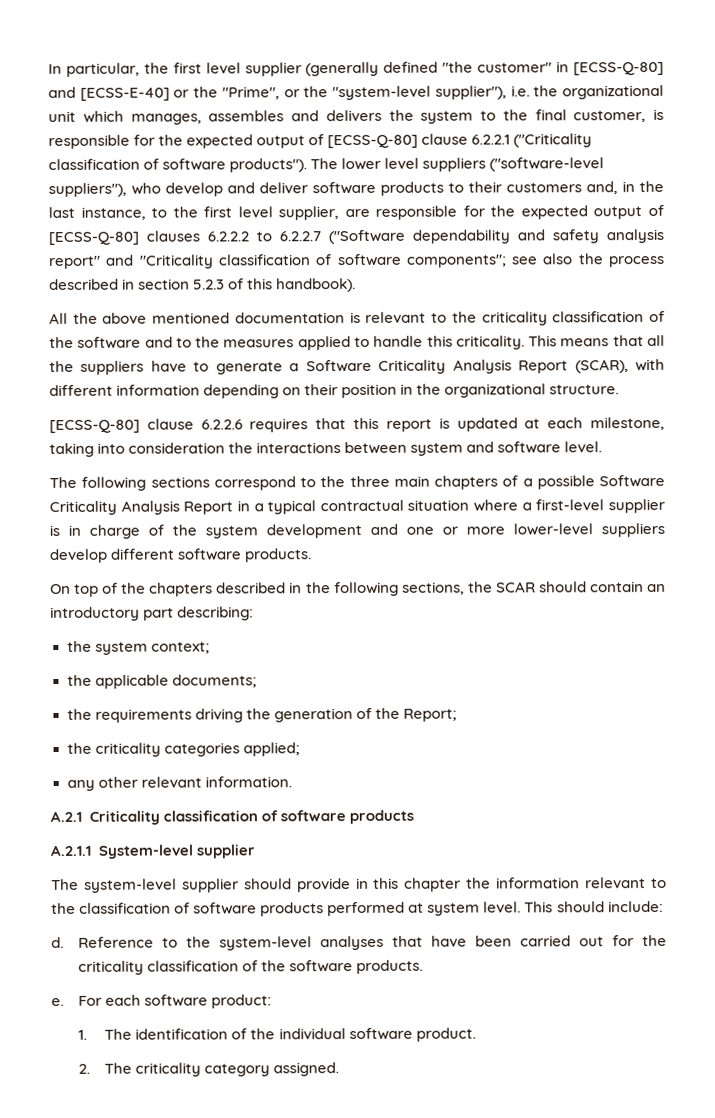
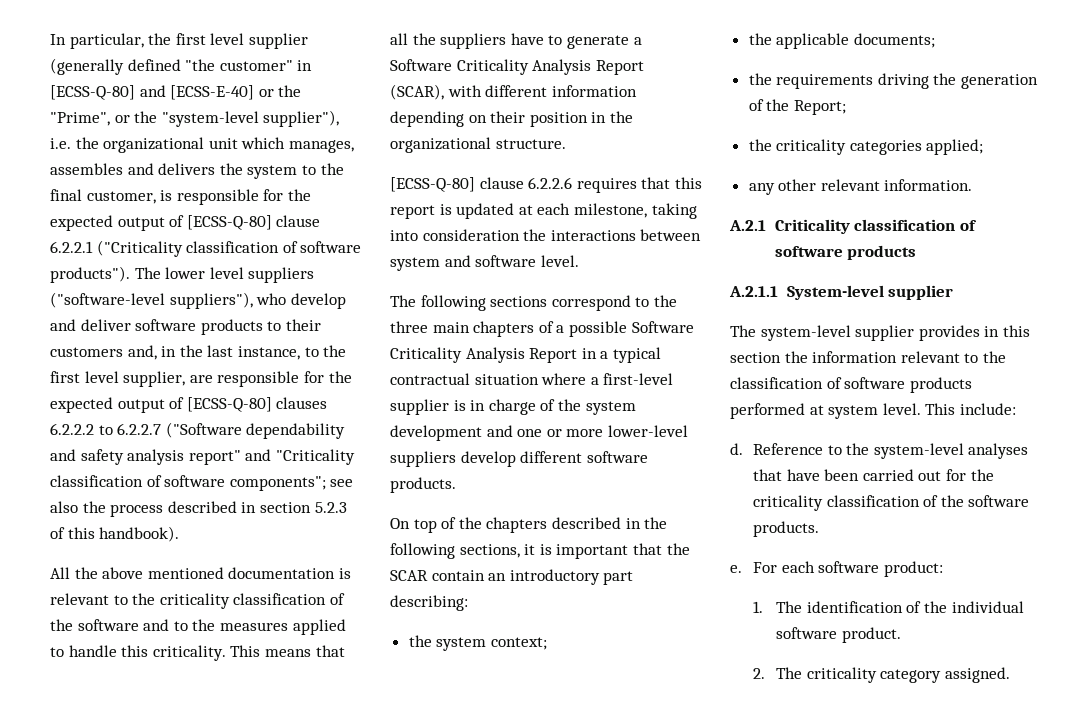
(465, 588) none -> [524,543,662,559] it is important that
[538,581,587,593] should -> (428, 575) none
[243,878,351,893] should provide -> [918,325,980,341] provides
[404,877,462,892] chapter -> [730,352,781,363] section
[556,901,605,913] should -> (956, 409) none

